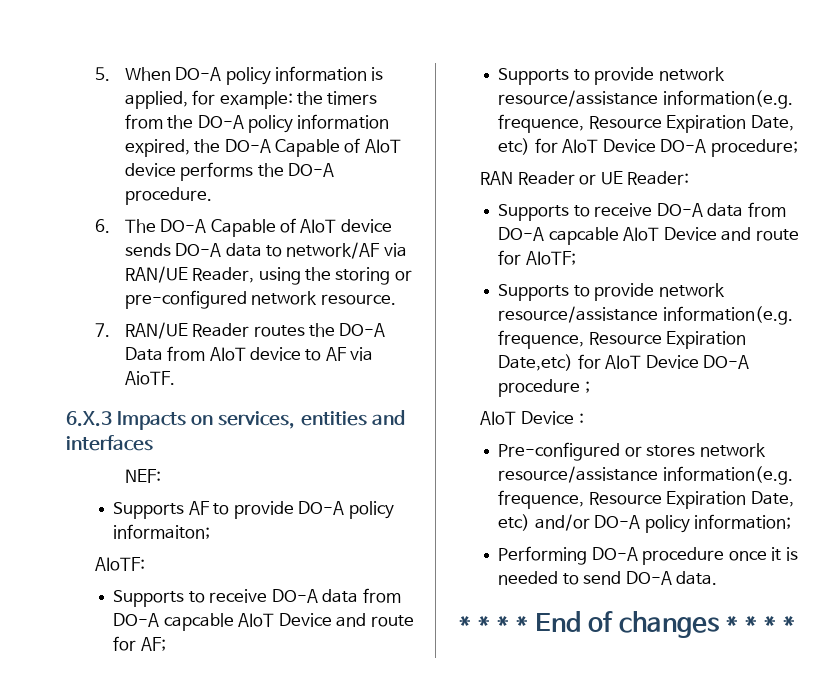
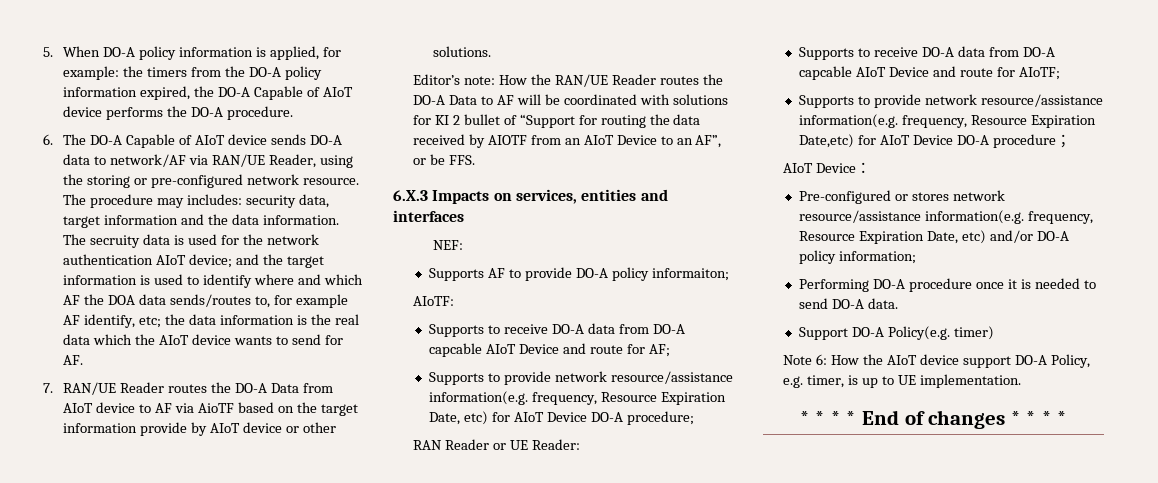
(396, 299) none -> [63,194,330,208] [63,214,340,228] [63,234,319,248] [63,254,325,268] [63,274,363,288] [63,294,348,308] [63,314,359,328] [63,334,343,345] [63,355,84,365] The procedure may includes: security data, target information and the data information. The secruity data is used for the network authentication AIoT device; and the target information is used to identify where and which AF the DOA data sends/routes to, for example AF identify, etc; the data information is the real data which the AIoT device wants to send for AF.
[124,371,175,385] AioTF. -> [198,402,358,416] [63,422,336,436] [433,46,492,57] [413,74,723,87] [413,94,728,105] [413,114,701,128] [413,134,722,148] [413,154,476,165] AioTF based on the target information provide by AIoT device or other solutions. // Editor’s note: How the RAN/UE Reader routes the DO-A Data to AF will be coordinated with solutions for KI 2 bullet of “Support for routing the data received by AIOTF from an AIoT Device to an AF”, or be FFS.
[498,114,585,133] frequence, -> [532,392,598,405] frequency,
[498,330,585,349] frequence, -> [902,115,968,128] frequency,
[498,490,585,509] frequence, -> [1028,211,1094,224] frequency,
(718, 578) none -> [799,326,994,340] [783,354,1090,368] [783,374,1021,388] // Support DO-A Policy(e.g. timer) // Note 6: How the AIoT device support DO-A Policy, e.g. timer, is up to UE implementation.

